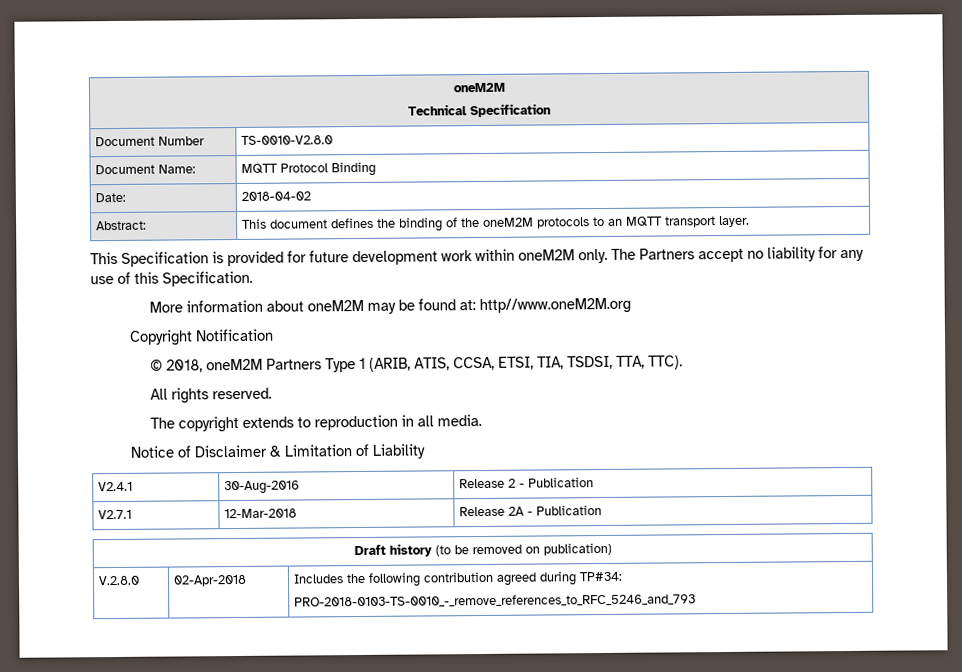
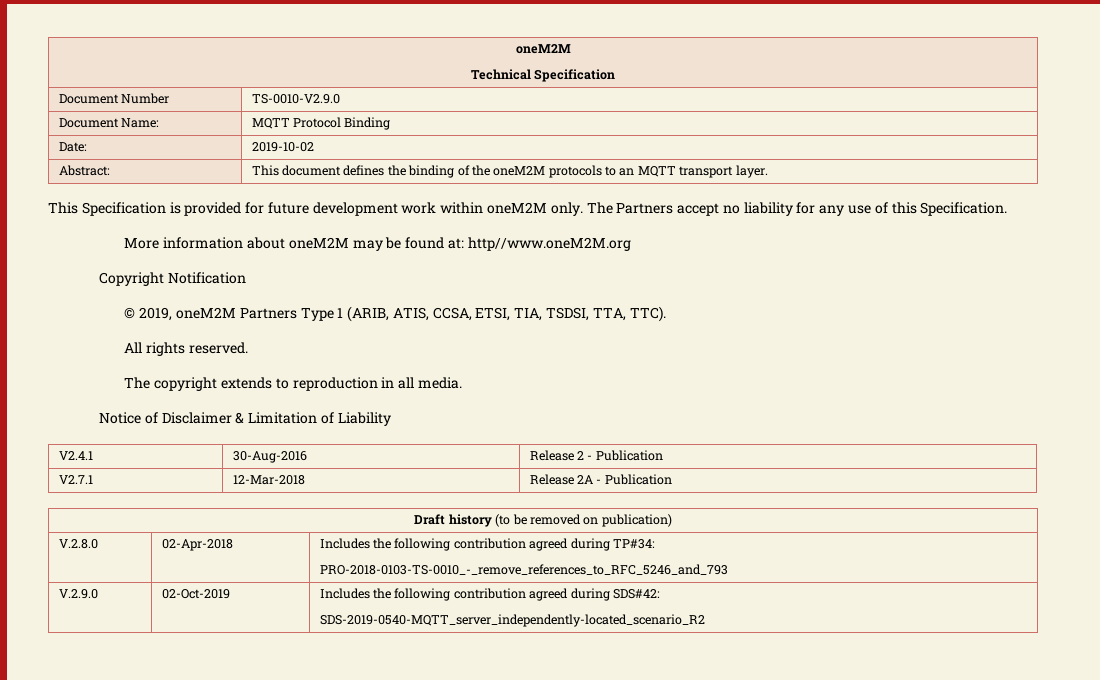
[241,135,334,145] TS-0010-V2.8.0 -> [251,94,340,104] TS-0010-V2.9.0
[241,191,312,201] 2018-04-02 -> [251,142,314,152] 2019-10-02
[165,359,203,373] 2018, -> [139,307,173,321] 2019,
(697, 601) none -> [58,589,98,599] [161,589,230,599] [319,588,660,601] [319,614,705,627] // V.2.9.0 | 02-Oct-2019 | Includes the following contribution agreed during SDS#42: // SDS-2019-0540-MQTT_server_independently-located_scenario_R2

